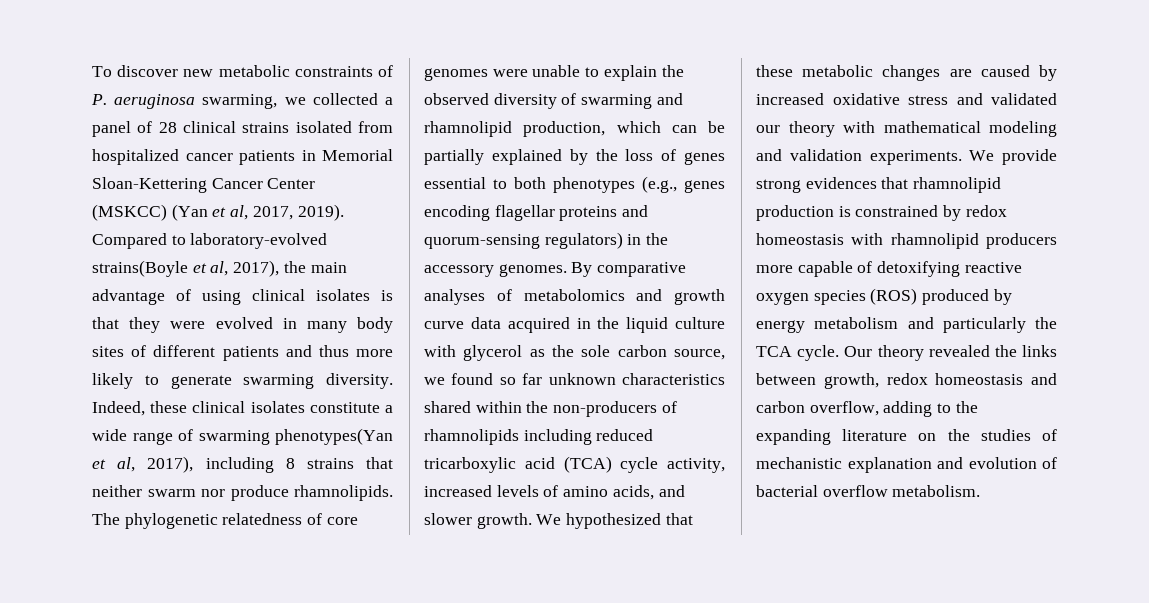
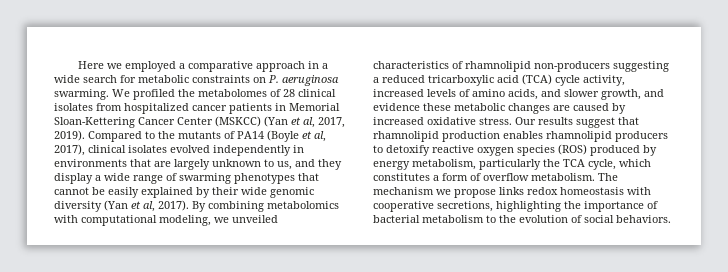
[92,65,214,77] To discover new -> [78,61,329,72] [54,75,136,83] Here we employed a comparative approach in a wide search for
[378,65,393,77] of -> [253,77,266,83] on
[202,93,393,109] [92,121,131,137] swarming, we collected a panel -> [54,89,267,100] swarming. We profiled the metabolomes
[242,121,352,133] strains isolated -> [54,103,93,111] isolates
[190,233,328,249] [92,260,347,277] [92,289,393,305] [92,317,393,333] [92,345,393,361] [92,373,393,389] [92,401,380,416] laboratory-evolved strains(Boyle et al, 2017), the main advantage of using clinical isolates is that they were evolved in many body sites of different patients and thus more likely to generate swarming diversity. Indeed, these clinical isolates constitute -> [158,130,326,142] [54,144,304,156] [54,159,342,170] [54,173,93,184] the mutants of PA14 (Boyle et al, 2017), clinical isolates evolved independently in environments that are largely unknown to us, and they display
[275,428,393,445] [92,456,393,473] [92,485,393,501] [92,513,358,529] [424,65,684,81] [424,93,683,109] [424,121,725,137] [424,149,725,165] [424,176,725,193] [424,205,649,221] [424,232,669,249] [424,262,687,277] [424,289,725,305] [424,317,725,333] [424,345,725,361] [424,373,725,385] [424,401,677,417] [424,429,592,445] phenotypes(Yan et al, 2017), including 8 strains that neither swarm nor produce rhamnolipids. The phylogenetic relatedness of core genomes were unable to explain the observed diversity of swarming and rhamnolipid production, which can be partially explained by the loss of genes essential to both phenotypes (e.g., genes encoding flagellar proteins and quorum-sensing regulators) in the accessory genomes. By comparative analyses of metabolomics and growth curve data acquired in the liquid culture with glycerol as the sole carbon source, we found so far unknown characteristics shared within the non-producers of rhamnolipids including -> [234,173,319,184] [54,187,314,198] [54,200,339,212] [54,215,278,226] [373,61,669,72] [373,77,379,83] phenotypes that cannot be easily explained by their wide genomic diversity (Yan et al, 2017). By combining metabolomics with computational modeling, we unveiled characteristics of rhamnolipid non-producers suggesting a
[476,513,693,529] growth. We hypothesized that -> [601,89,664,100] [373,103,420,111] growth, and evidence
[908,93,1057,105] [756,121,1057,137] [756,149,1057,165] [756,177,1002,193] [756,205,1007,221] [756,233,1057,249] [756,261,961,277] stress and validated our theory with mathematical modeling and validation experiments. We provide strong evidences that rhamnolipid production is constrained by redox homeostasis with rhamnolipid producers more capable of detoxifying -> [479,117,639,128] [373,131,668,142] [373,145,430,156] stress. Our results suggest that rhamnolipid production enables rhamnolipid producers to detoxify
[814,317,934,329] metabolism and -> [412,159,476,170] metabolism,
[797,345,1057,361] [756,373,1057,389] [756,401,978,417] [756,429,1057,445] [756,457,1057,473] [756,485,981,497] cycle. Our theory revealed the links between growth, redox homeostasis and carbon overflow, adding to the expanding literature on the studies of mechanistic explanation and evolution of bacterial overflow metabolism. -> [588,159,651,170] [373,173,618,181] [373,187,651,198] [373,201,658,212] [373,215,671,223] cycle, which constitutes a form of overflow metabolism. The mechanism we propose links redox homeostasis with cooperative secretions, highlighting the importance of bacterial metabolism to the evolution of social behaviors.

